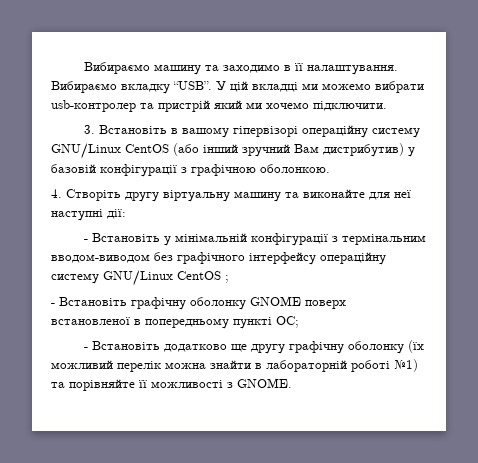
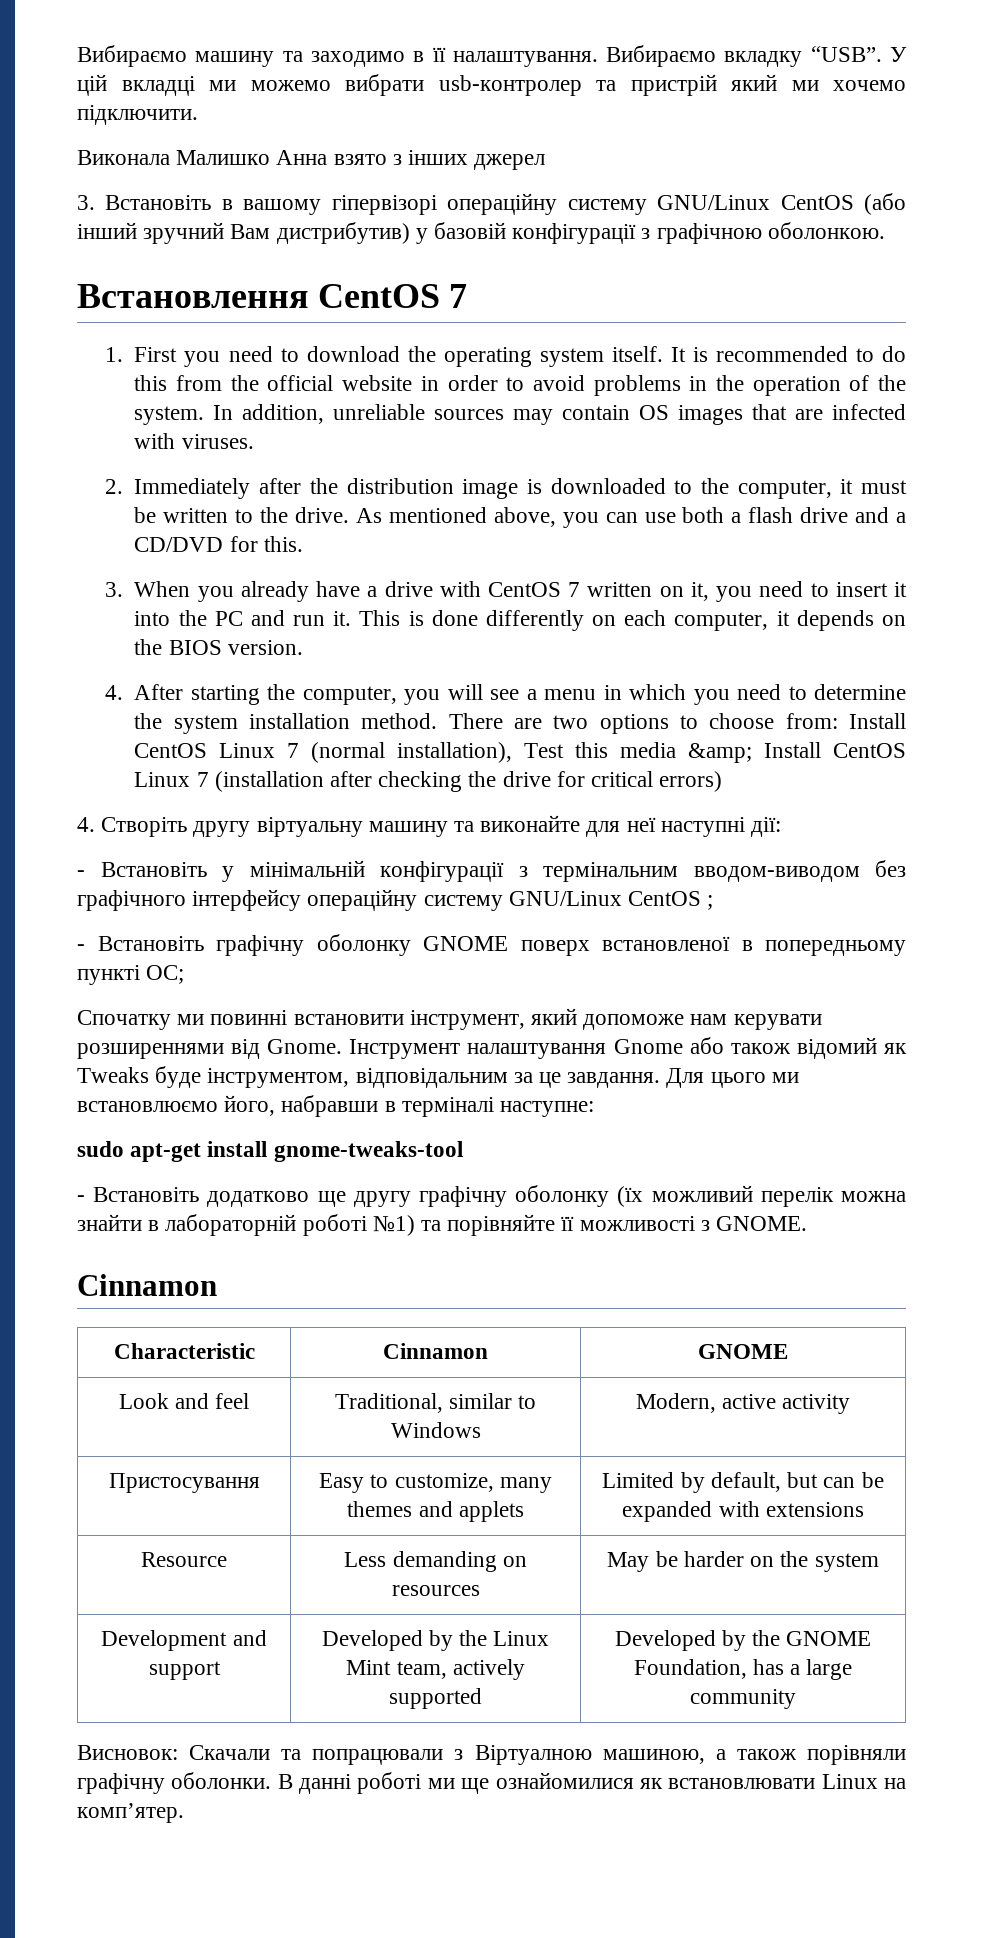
(387, 106) none -> [77,150,546,170] // Виконала Малишко Анна взято з інших джерел
(330, 168) none -> [77,284,468,308] [104,346,907,367] [134,375,907,396] [134,404,906,425] [134,433,254,449] [104,478,908,499] [134,507,906,528] [134,536,303,552] [104,581,907,602] [134,610,906,631] [134,639,303,655] [104,684,906,705] [134,713,907,734] [134,742,907,763] [134,771,723,792] // Встановлення CentOS 7 // 1. First you need to download the operating system itself. It is recommended to do this from the official website in order to avoid problems in the operation of the system. In addition, unreliable sources may contain OS images that are infected with viruses. // 2. Immediately after the distribution image is downloaded to the computer, it must be written to the drive. As mentioned above, you can use both a flash drive and a CD/DVD for this. // 3. When you already have a drive with CentOS 7 written on it, you need to insert it into the PC and run it. This is done differently on each computer, it depends on the BIOS version. // 4. After starting the computer, you will see a menu in which you need to determine the system installation method. There are two options to choose from: Install CentOS Linux 7 (normal installation), Test this media &amp; Install CentOS Linux 7 (installation after checking the drive for critical errors)
(299, 322) none -> [77,1008,822,1030] [77,1037,907,1059] [77,1066,799,1088] [77,1095,595,1117] [77,1141,463,1162] // Спочатку ми повинні встановити інструмент, який допоможе нам керувати розширеннями від Gnome. Інструмент налаштування Gnome або також відомий як Tweaks буде інструментом, відповідальним за це завдання. Для цього ми встановлюємо його, набравши в терміналі наступне: // sudo apt-get install gnome-tweaks-tool
(292, 383) none -> [77,1274,217,1296] [113,1343,255,1359] [383,1343,488,1359] [698,1344,788,1359] [118,1393,250,1409] [334,1393,537,1413] [390,1422,481,1438] [635,1393,851,1414] [108,1473,260,1493] [319,1473,552,1493] [347,1501,524,1522] [602,1472,884,1493] [622,1501,864,1522] [141,1552,227,1567] [344,1551,527,1572] [391,1585,480,1596] [607,1551,879,1572] [101,1630,267,1651] [148,1661,221,1680] [321,1630,550,1651] [346,1659,525,1680] [389,1688,482,1709] [614,1630,872,1651] [633,1659,853,1680] [690,1689,796,1709] [77,1745,906,1765] [77,1772,906,1794] [77,1803,184,1823] // Cinnamon // Characteristic | Cinnamon | GNOME // Look and feel | Traditional, similar to Windows | Modern, active activity // Пристосування | Easy to customize, many themes and applets | Limited by default, but can be expanded with extensions // Resource | Less demanding on resources | May be harder on the system // Development and support | Developed by the Linux Mint team, actively supported | Developed by the GNOME Foundation, has a large community // Висновок: Скачали та попрацювали з Віртуалною машиною, а також порівняли графічну оболонки. В данні роботі ми ще ознайомилися як встановлювати Linux на комп’ятер.

